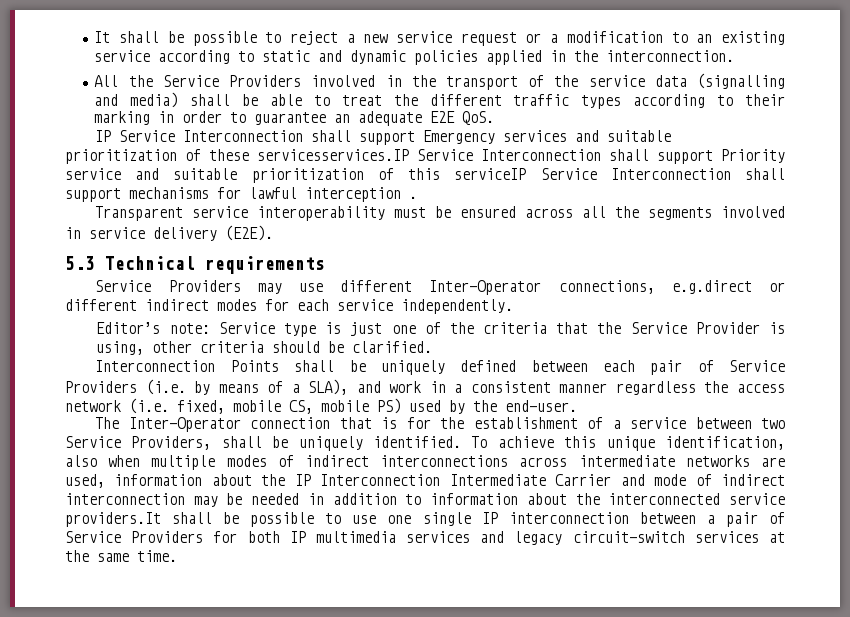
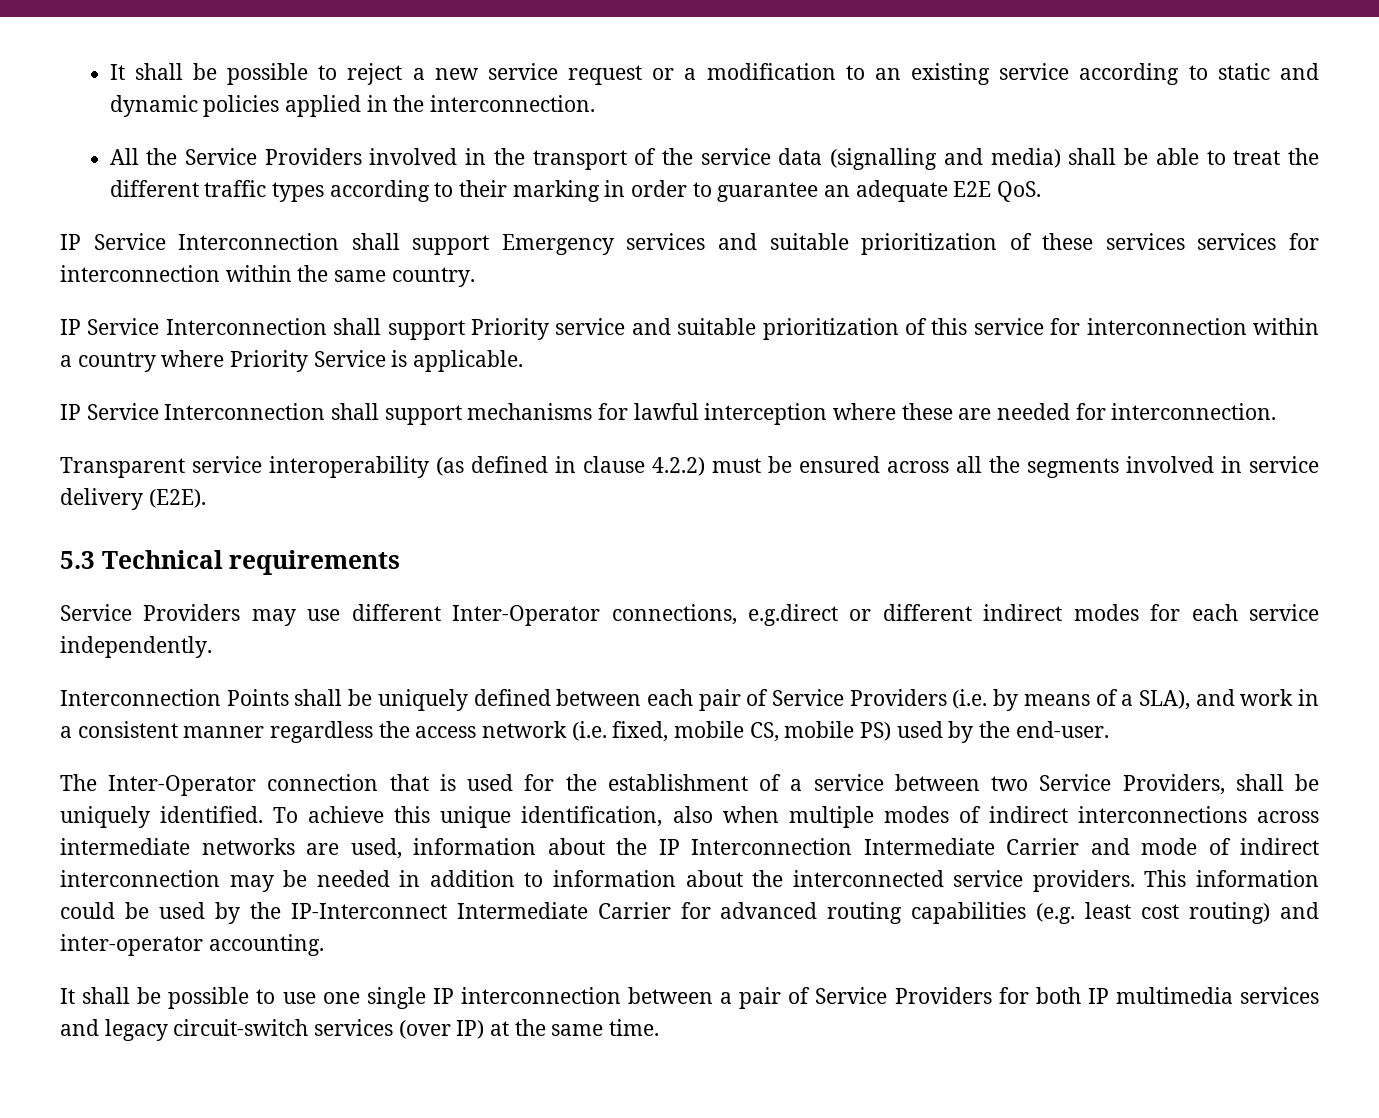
[257,149,409,161] servicesservices.IP -> [1105,233,1320,250] [60,265,475,287] [60,319,81,335] services services for interconnection within the same country. // IP
[454,168,527,180] serviceIP -> [973,318,1319,335] [60,350,524,372] [60,404,81,420] service for interconnection within a country where Priority Service is applicable. // IP
[409,196,417,199] [95,206,386,221] . // Transparent service interoperability -> [833,403,1277,420] [60,456,705,478] where these are needed for interconnection. // Transparent service interoperability (as defined in clause 4.2.2)
[96,322,785,337] [96,341,433,355] // Editor’s note: Service type is just one of the criteria that the Service Provider is using, other criteria should be clarified. -> (212, 647) none
(398, 423) none -> [467,774,514,791] used
[65,512,161,527] providers.It -> [1032,870,1319,892] [60,902,1319,924] [60,934,324,956] [60,988,75,1004] providers. This information could be used by the IP-Interconnect Intermediate Carrier for advanced routing capabilities (e.g. least cost routing) and inter-operator accounting. // It
(759, 537) none -> [398,1020,485,1039] (over IP)

